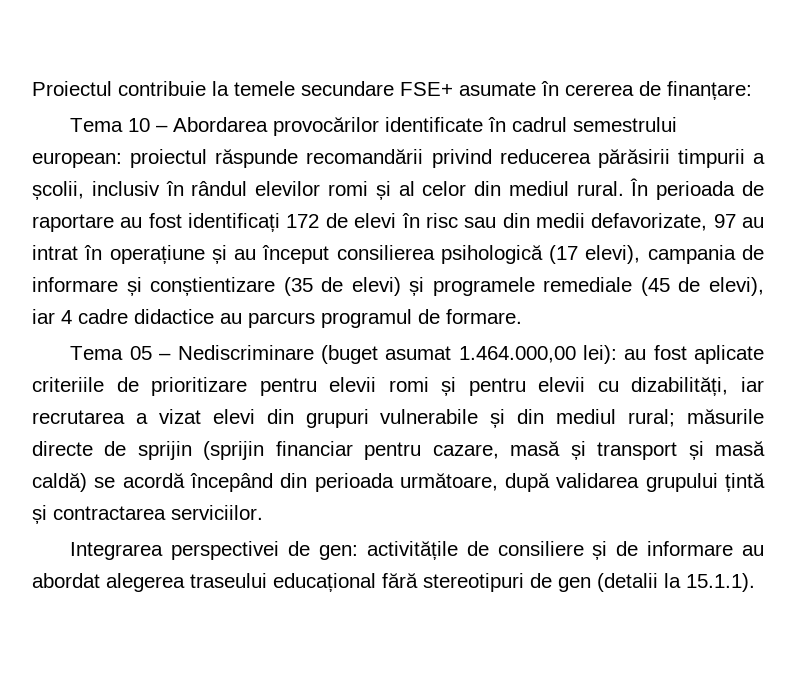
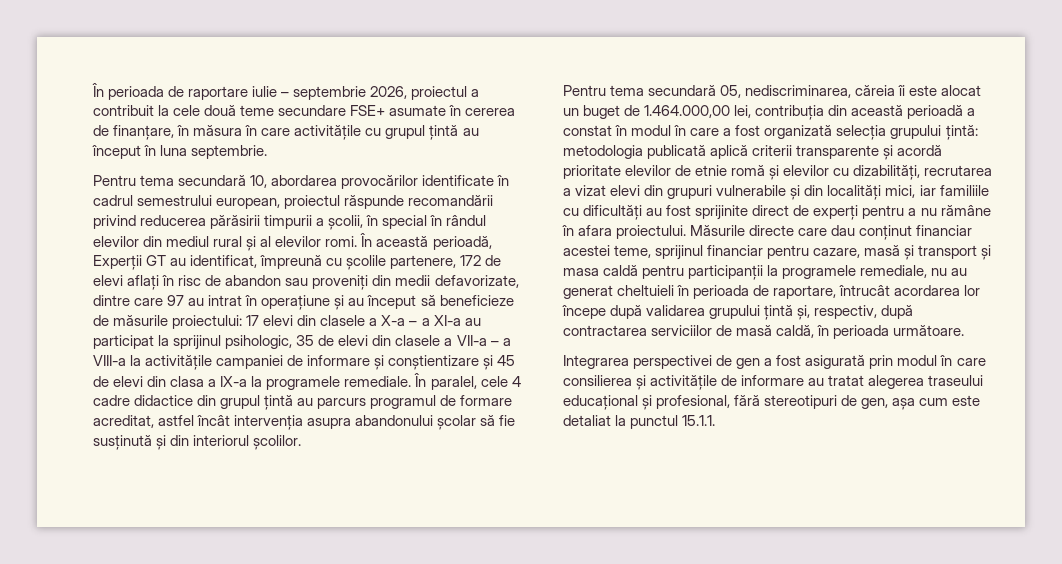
[32,81,295,96] Proiectul contribuie la temele -> [92,83,480,100] [93,105,275,116] În perioada de raportare iulie – septembrie 2026, proiectul a contribuit la cele două teme
[667,81,752,100] [70,117,269,132] finanțare: // Tema 10 – Abordarea -> [113,125,479,140] [92,145,268,159] [93,175,338,188] finanțare, în măsura în care activitățile cu grupul țintă au început în luna septembrie. // Pentru tema secundară 10, abordarea
[32,152,122,168] european: -> [216,198,281,209] european,
[91,181,160,196] inclusiv -> [366,215,428,229] în special
[327,178,765,200] [32,213,281,232] romi și al celor din mediul rural. În perioada de raportare au fost identificați -> [143,233,492,251] [93,255,457,270] din mediul rural și al elevilor romi. În această perioadă, Experții GT au identificat, împreună cu școlile partenere,
(397, 220) none -> [127,275,160,290] aflați
[464,217,497,228] sau -> [205,275,369,290] de abandon sau proveniți
(708, 222) none -> [93,295,164,306] dintre care
[336,245,764,264] [32,277,764,296] [32,309,522,328] [70,345,764,364] [32,377,586,396] consilierea psihologică (17 elevi), campania de informare și conștientizare (35 de elevi) și programele remediale (45 de elevi), iar 4 cadre didactice au parcurs programul de formare. // Tema 05 – Nediscriminare (buget asumat 1.464.000,00 lei): au fost aplicate criteriile de prioritizare pentru elevii romi și pentru elevii -> [420,295,514,306] [93,315,481,329] [93,335,511,350] [93,355,516,370] [93,373,521,390] [93,395,513,410] [93,415,516,430] [93,435,302,450] [563,85,982,98] [563,105,976,120] [563,125,978,140] [563,145,943,160] [563,165,830,180] să beneficieze de măsurile proiectului: 17 elevi din clasele a X-a – a XI-a au participat la sprijinul psihologic, 35 de elevi din clasele a VII-a – a VIII-a la activitățile campaniei de informare și conștientizare și 45 de elevi din clasa a IX-a la programele remediale. În paralel, cele 4 cadre didactice din grupul țintă au parcurs programul de formare acreditat, astfel încât intervenția asupra abandonului școlar să fie susținută și din interiorul școlilor. // Pentru tema secundară 05, nediscriminarea, căreia îi este alocat un buget de 1.464.000,00 lei, contribuția din această perioadă a constat în modul în care a fost organizată selecția grupului țintă: metodologia publicată aplică criterii transparente și acordă prioritate elevilor de etnie romă și elevilor
[741,377,764,392] iar -> (921, 172) none
[556,409,764,427] [32,441,265,460] mediul rural; măsurile directe de sprijin (sprijin -> [827,185,989,200] [563,205,991,220] [562,225,973,240] [563,245,704,260] localități mici, iar familiile cu dificultăți au fost sprijinite direct de experți pentru a nu rămâne în afara proiectului. Măsurile directe care dau conținut financiar acestei teme, sprijinul
[715,441,766,456] [32,473,765,492] [32,505,263,524] [70,541,608,560] masă caldă) se acordă începând din perioada următoare, după validarea grupului țintă și contractarea serviciilor. // Integrarea perspectivei de gen: activitățile de consiliere și -> [563,265,968,280] [563,285,981,299] [562,305,914,320] [563,325,965,339] [563,355,986,369] [563,375,718,390] masa caldă pentru participanții la programele remediale, nu au generat cheltuieli în perioada de raportare, întrucât acordarea lor începe după validarea grupului țintă și, respectiv, după contractarea serviciilor de masă caldă, în perioada următoare. // Integrarea perspectivei de gen a fost asigurată prin modul în care consilierea și activitățile
[32,573,100,588] abordat -> [828,375,865,386] tratat
(376, 582) none -> [642,395,731,410] și profesional,
[558,573,755,592] gen (detalii la 15.1.1). -> [861,395,981,410] [563,415,716,429] gen, așa cum este detaliat la punctul 15.1.1.

